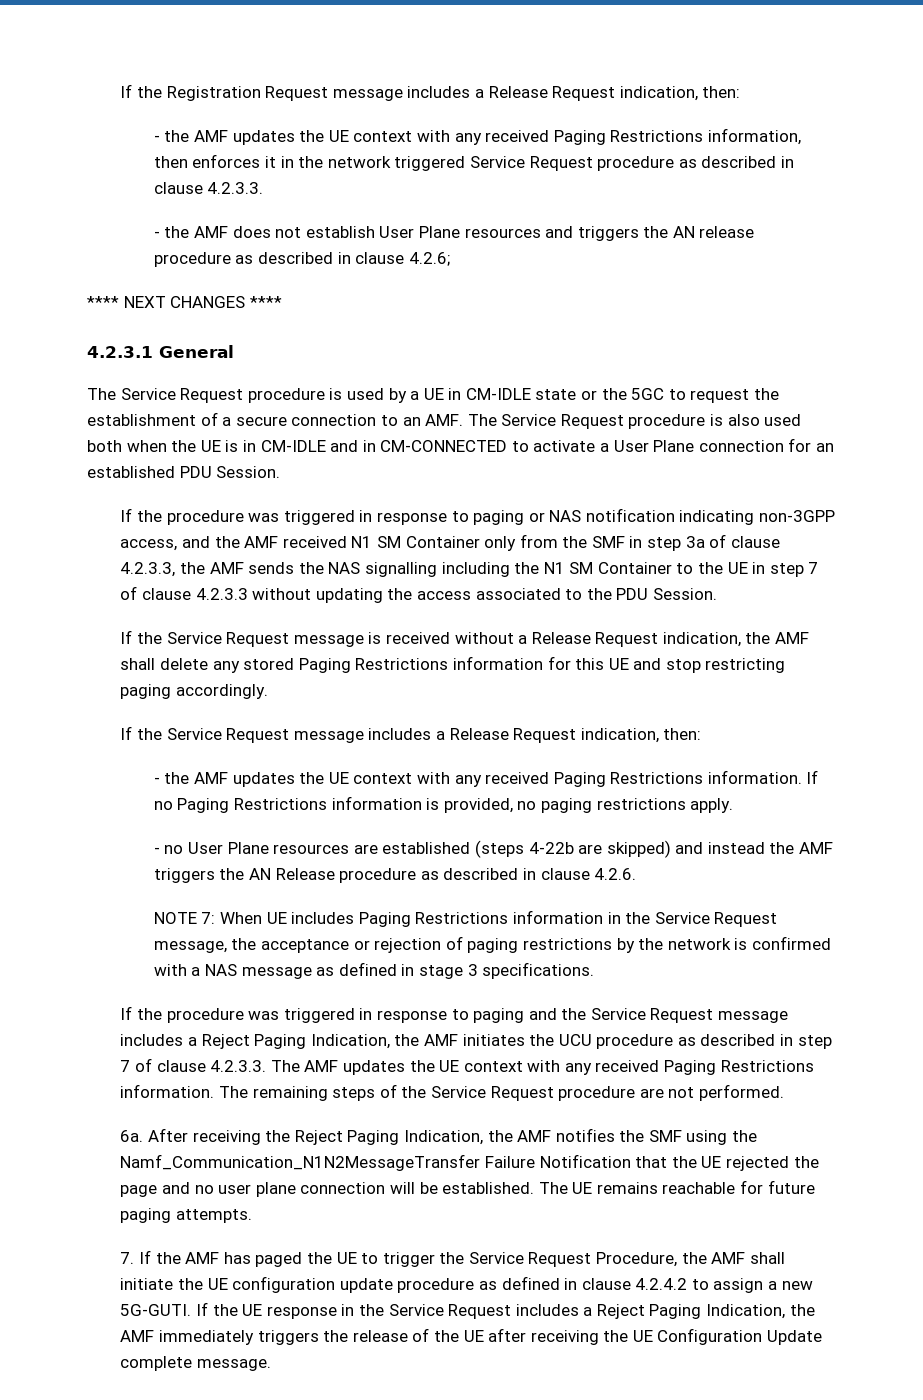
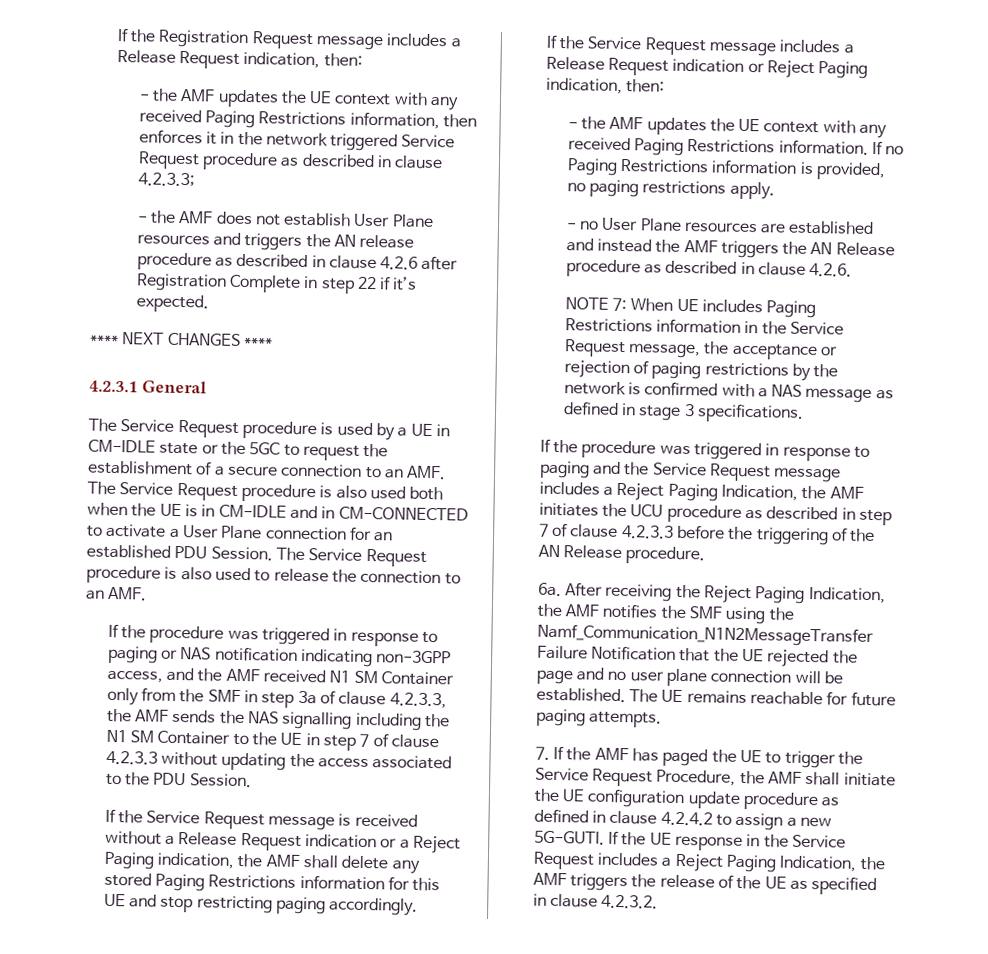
[207,182,264,194] 4.2.3.3. -> [137,172,195,187] 4.2.3.3;
[408,252,450,266] 4.2.6; -> [380,255,459,271] [135,273,418,294] [135,294,209,313] 4.2.6 after Registration Complete in step 22 if it’s expected.
(281, 472) none -> [275,547,427,567] [86,565,461,585] [86,586,148,601] The Service Request procedure is also used to release the connection to an AMF.
(659, 639) none -> [305,834,462,854] [103,851,154,870] indication or a Reject Paging
(577, 735) none -> [672,58,869,79] indication or Reject Paging
[474,840,671,858] (steps 4-22b are skipped) -> (875, 228) none
[210,1060,814,1075] [120,1084,784,1101] 4.2.3.3. The AMF updates the UE context with any received Paging Restrictions information. The remaining steps of the Service Request procedure are not performed. -> [621,524,876,546] [537,544,706,565] 4.2.3.3 before the triggering of the AN Release procedure.
[158,1330,254,1345] immediately -> (567, 879) none
[488,1328,823,1345] [120,1356,271,1371] after receiving the UE Configuration Update complete message. -> [790,876,878,896] [532,893,659,909] as specified in clause 4.2.3.2.

